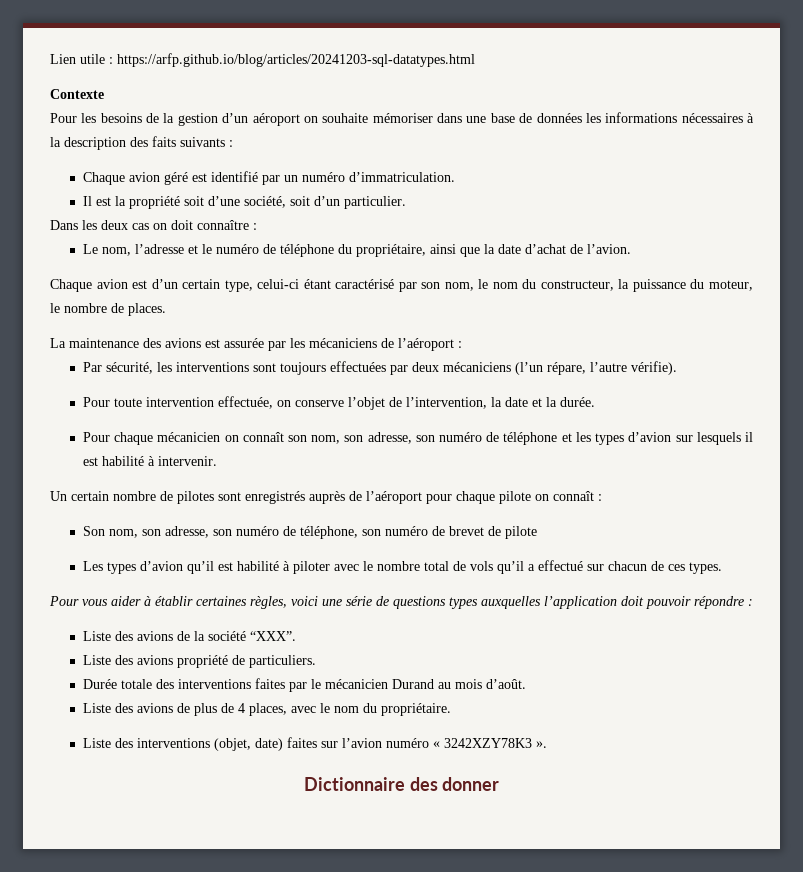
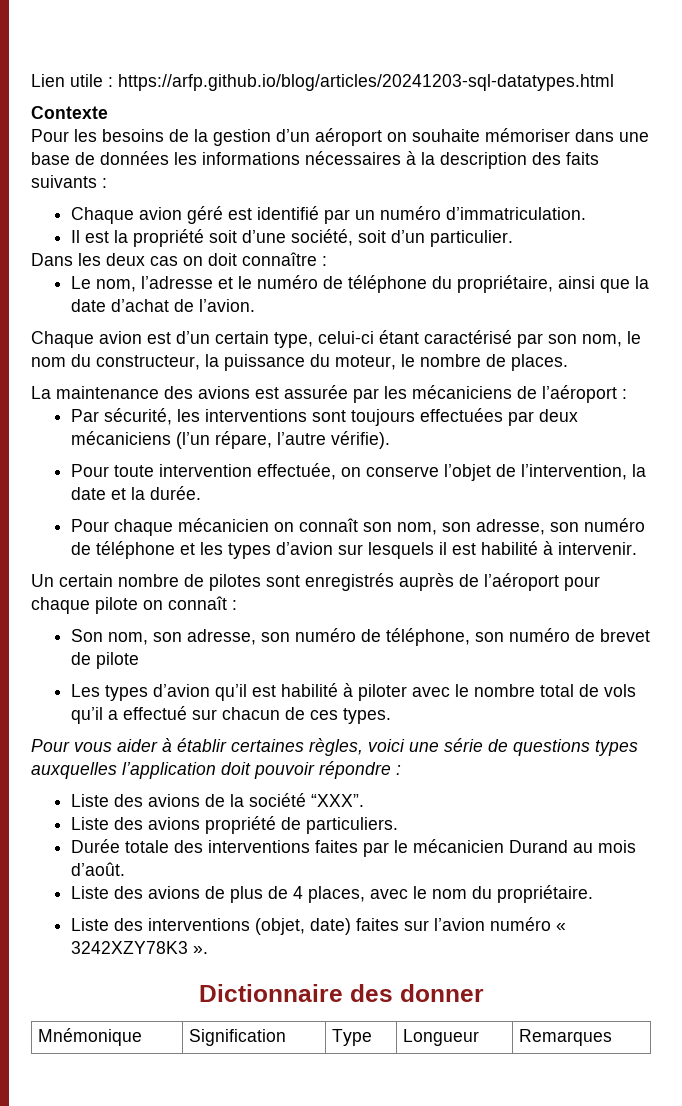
(500, 784) none -> [38,1028,143,1046] [189,1029,287,1046] [332,1029,373,1046] [403,1029,480,1046] [519,1029,613,1046] // Mnémonique | Signification | Type | Longueur | Remarques

